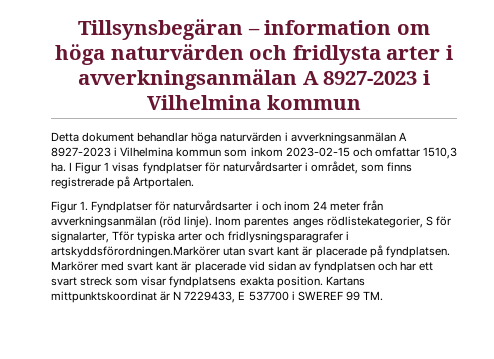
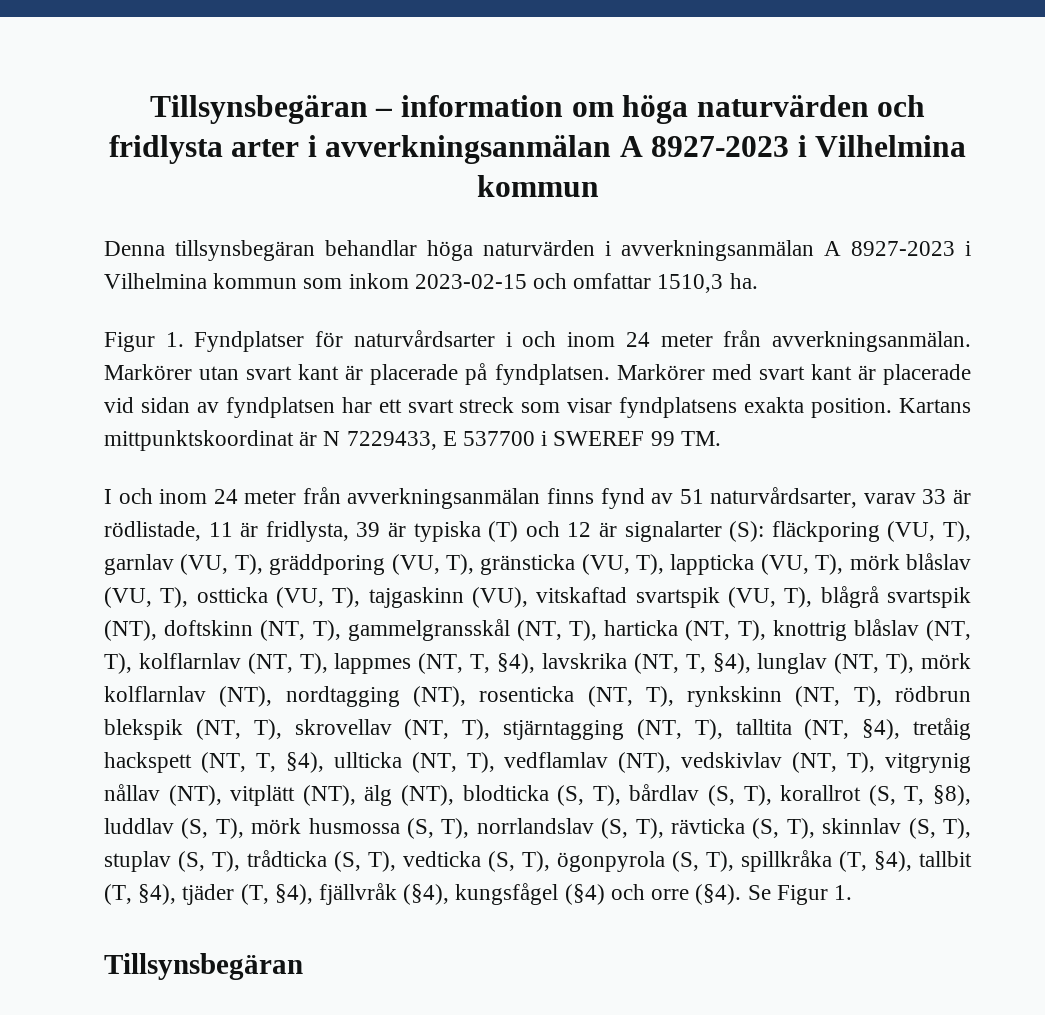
[51,132,135,142] Detta dokument -> [104,240,315,261] Denna tillsynsbegäran
[69,161,413,174] [51,176,195,189] I Figur 1 visas fyndplatser för naturvårdsarter i området, som finns registrerade på Artportalen. -> (758, 281) none
[51,216,451,228] [51,231,349,243] [51,246,220,258] avverkningsanmälan (röd linje). Inom parentes anges rödlistekategorier, S för signalarter, Tför typiska arter och fridlysningsparagrafer i artskyddsförordningen.Markörer -> [772,331,972,352] [104,364,192,380] avverkningsanmälan. Markörer
[378,261,398,271] och -> (335, 407) none
(383, 296) none -> [104,487,971,509] [104,521,972,542] [104,553,971,575] [104,586,972,608] [104,619,971,641] [104,653,972,674] [104,686,971,707] [104,718,972,740] [104,752,971,773] [104,784,972,806] [104,818,971,839] [104,850,972,872] [104,883,852,905] [104,953,303,980] // I och inom 24 meter från avverkningsanmälan finns fynd av 51 naturvårdsarter, varav 33 är rödlistade, 11 är fridlysta, 39 är typiska (T) och 12 är signalarter (S): fläckporing (VU, T), garnlav (VU, T), gräddporing (VU, T), gränsticka (VU, T), lappticka (VU, T), mörk blåslav (VU, T), ostticka (VU, T), tajgaskinn (VU), vitskaftad svartspik (VU, T), blågrå svartspik (NT), doftskinn (NT, T), gammelgransskål (NT, T), harticka (NT, T), knottrig blåslav (NT, T), kolflarnlav (NT, T), lappmes (NT, T, §4), lavskrika (NT, T, §4), lunglav (NT, T), mörk kolflarnlav (NT), nordtagging (NT), rosenticka (NT, T), rynkskinn (NT, T), rödbrun blekspik (NT, T), skrovellav (NT, T), stjärntagging (NT, T), talltita (NT, §4), tretåig hackspett (NT, T, §4), ullticka (NT, T), vedflamlav (NT), vedskivlav (NT, T), vitgrynig nållav (NT), vitplätt (NT), älg (NT), blodticka (S, T), bårdlav (S, T), korallrot (S, T, §8), luddlav (S, T), mörk husmossa (S, T), norrlandslav (S, T), rävticka (S, T), skinnlav (S, T), stuplav (S, T), trådticka (S, T), vedticka (S, T), ögonpyrola (S, T), spillkråka (T, §4), tallbit (T, §4), tjäder (T, §4), fjällvråk (§4), kungsfågel (§4) och orre (§4). Se Figur 1. // Tillsynsbegäran

